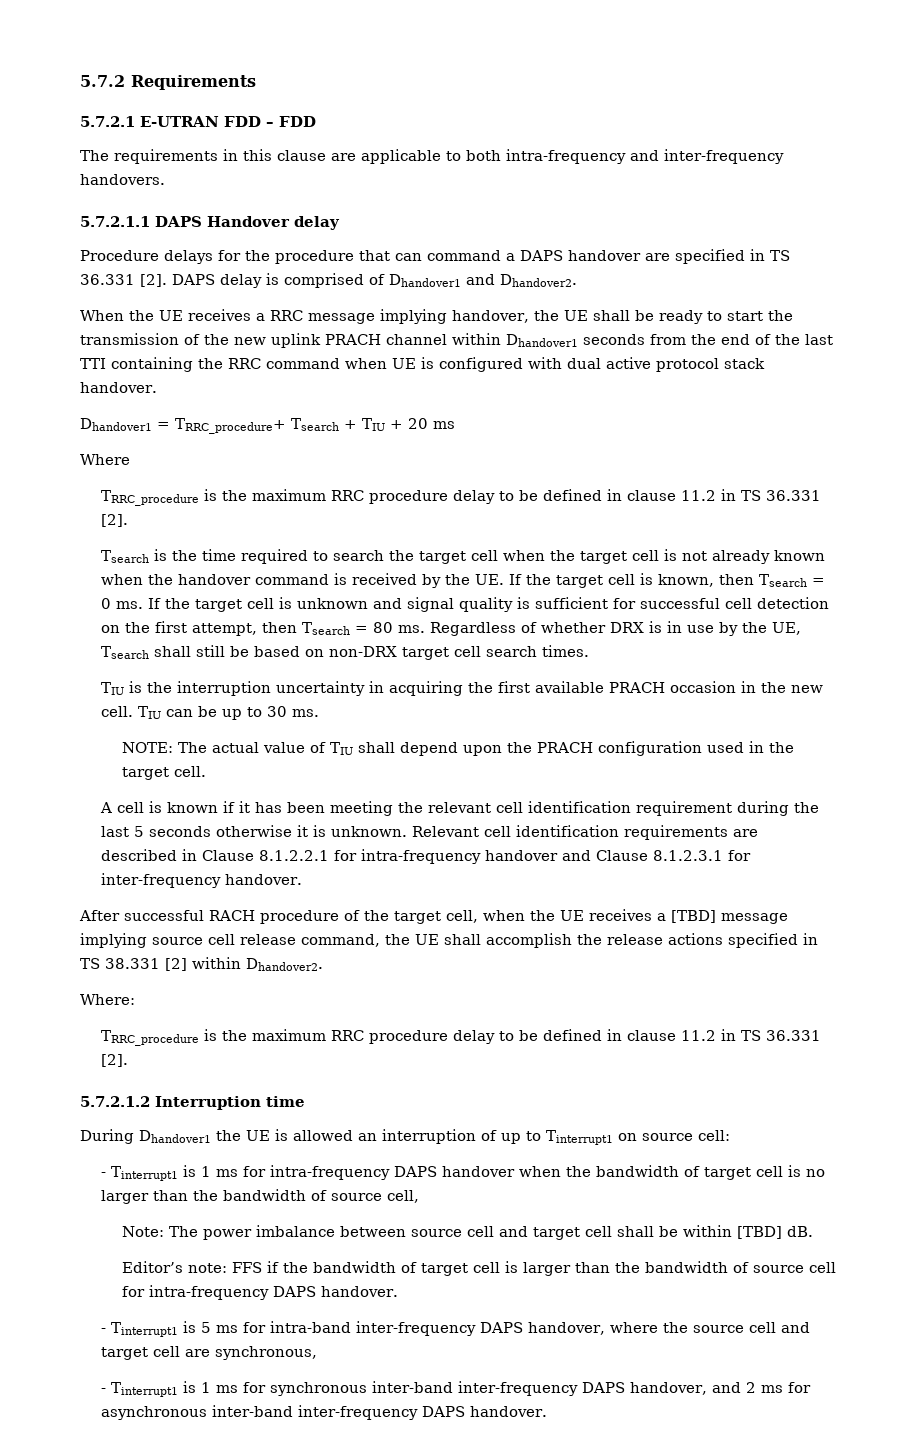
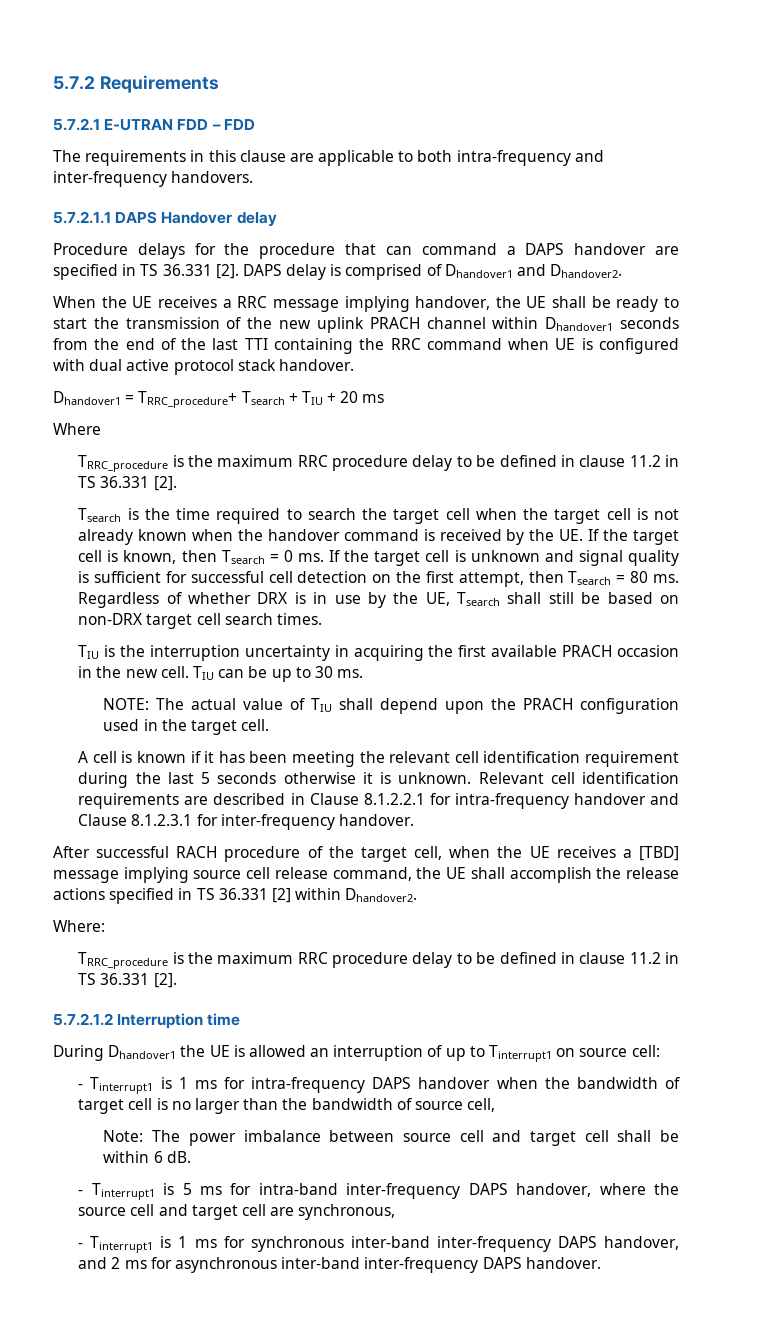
[105,958,160,969] 38.331 -> [218,888,268,900] 36.331
[736,1226,782,1239] [TBD] -> [153,1151,163,1163] 6
[121,1261,836,1276] [121,1285,398,1300] // Editor’s note: FFS if the bandwidth of target cell is larger than the bandwidth of source cell for intra-frequency DAPS handover. -> (191, 1157) none

